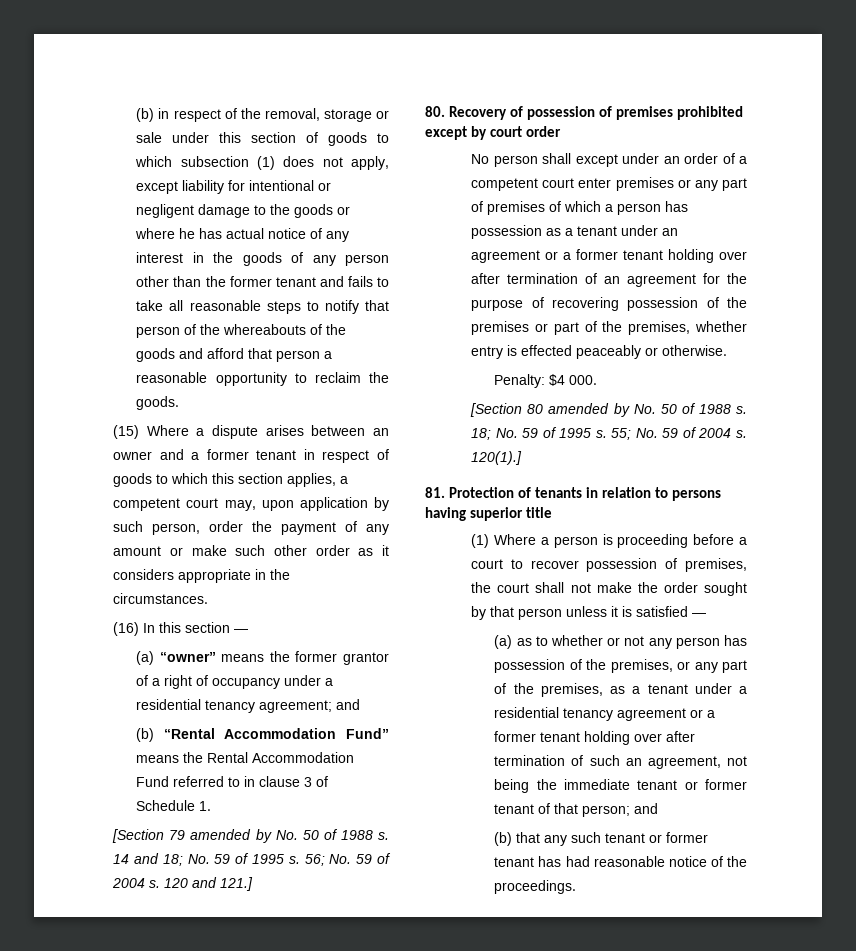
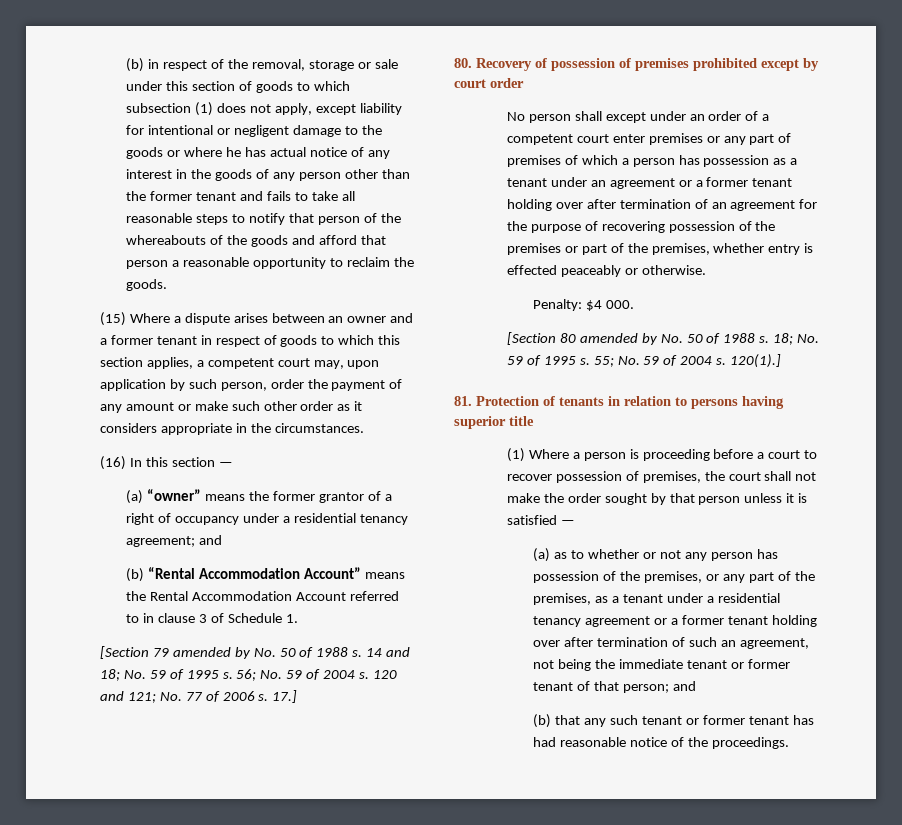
[346,728,389,739] Fund” -> [304,567,362,579] Account”
[136,776,170,787] Fund -> [296,592,347,601] Account
[220,877,254,891] 121.] -> [127,690,298,703] 121; No. 77 of 2006 s. 17.]

